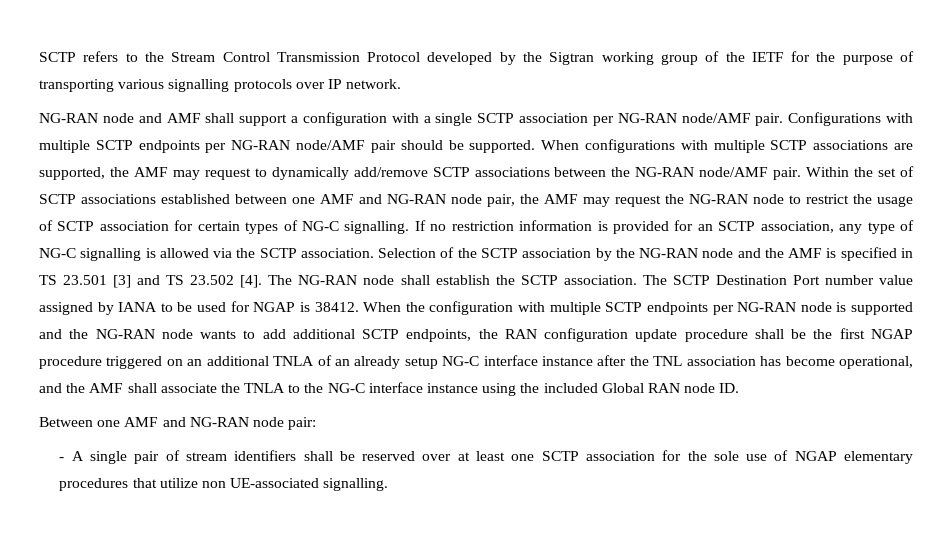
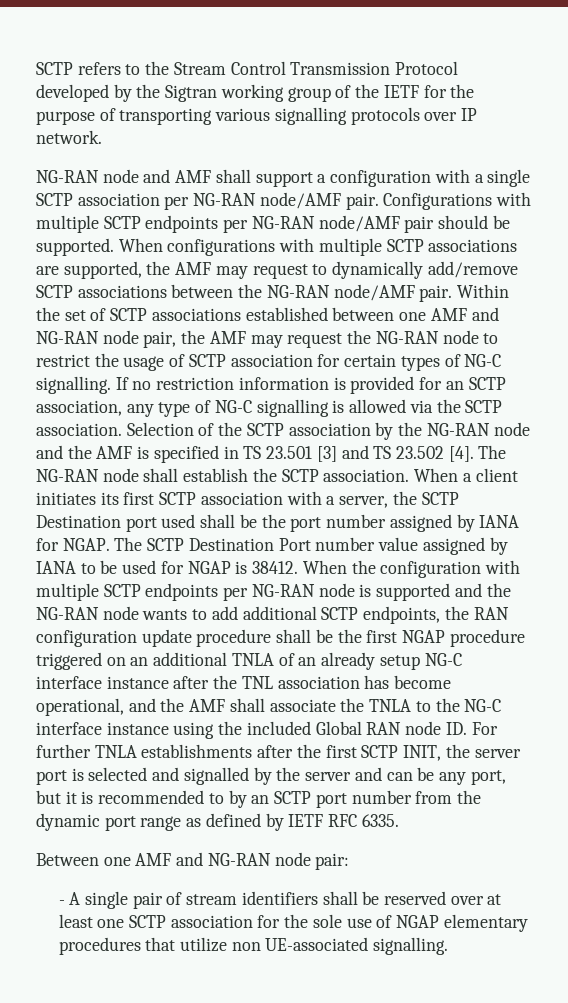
(637, 280) none -> [414,468,518,482] [36,491,459,508] [36,514,520,532] [36,538,110,551] When a client initiates its first SCTP association with a server, the SCTP Destination port used shall be the port number assigned by IANA for NGAP.
(740, 388) none -> [471,722,498,735] [36,744,521,761] [36,767,506,785] [36,790,481,808] [36,813,399,831] For further TNLA establishments after the first SCTP INIT, the server port is selected and signalled by the server and can be any port, but it is recommended to by an SCTP port number from the dynamic port range as defined by IETF RFC 6335.

